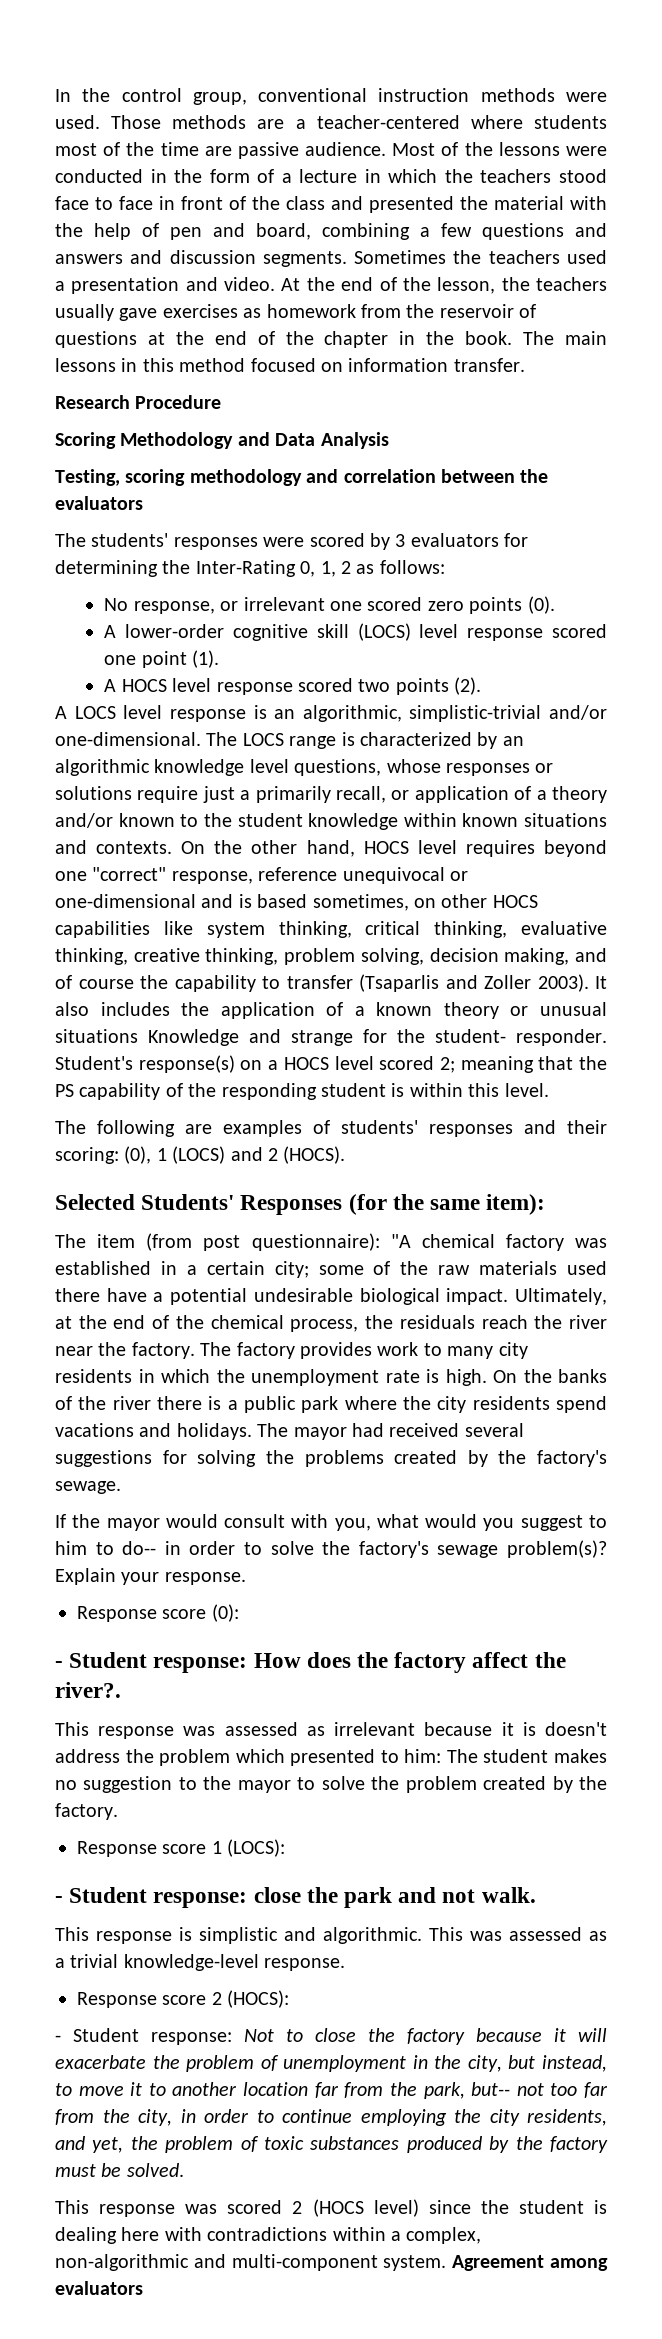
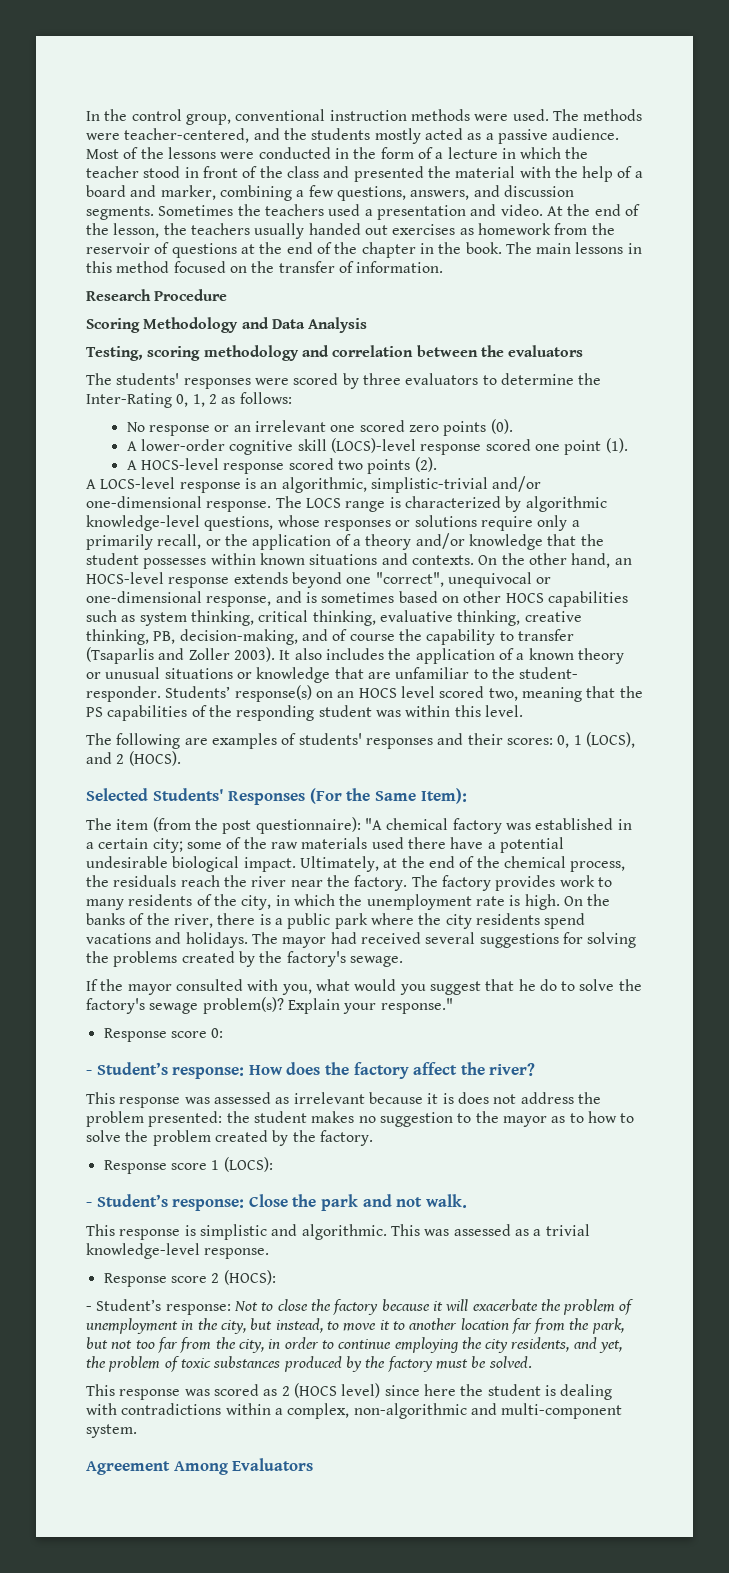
[111,115,607,129] [55,142,232,156] Those methods are a teacher-centered where students most of the time are -> [552,109,643,121] [86,128,494,144] The methods were teacher-centered, and the students mostly acted as a
[480,169,608,183] [55,196,153,210] teachers stood face to face -> [86,166,181,178] teacher stood
[170,223,607,240] [55,254,123,264] pen and board, combining a few questions and answers -> [634,171,643,178] [86,185,470,201] a board and marker, combining a few questions, answers,
[119,308,158,321] gave -> [308,223,388,235] handed out
[348,358,525,372] information transfer. -> [251,261,444,273] the transfer of information.
[395,533,529,547] [55,560,158,577] 3 evaluators for determining -> [362,373,574,385] three evaluators to determine
[133,601,239,614] response, or -> [149,425,251,436] response or an
[357,623,459,641] (LOCS) level -> [331,438,417,453] (LOCS)-level
[121,678,212,692] HOCS level -> [141,458,220,470] HOCS-level
[74,705,163,719] LOCS level -> [100,477,176,489] LOCS-level
[55,732,201,746] one-dimensional. -> [86,496,272,512] one-dimensional response.
[502,736,524,746] [55,759,289,776] an algorithmic knowledge level -> [525,496,607,512] [86,515,200,531] algorithmic knowledge-level
[202,786,235,803] just -> [537,515,568,531] only
(410, 795) none -> [224,534,248,546] the
[118,813,399,830] known to the student knowledge -> [468,534,604,550] [86,553,207,569] knowledge that the student possesses
[363,840,607,857] [55,867,338,884] HOCS level requires beyond one "correct" response, reference -> [614,558,632,565] [86,572,444,588] an HOCS-level response extends beyond one "correct",
(196, 901) none -> [206,596,272,607] response,
[257,894,409,911] based sometimes, -> [321,591,438,603] sometimes based
[163,921,193,935] like -> [86,610,136,622] such as
[284,948,570,965] problem solving, decision making, -> [153,629,298,645] PB, decision-making,
[148,1029,387,1046] Knowledge and strange for -> [236,667,488,683] or knowledge that are unfamiliar to
[55,1056,133,1070] Student's -> [165,686,231,698] Students’
[268,1060,279,1070] a -> [337,691,355,698] an
[439,1057,455,1073] 2; -> [488,688,518,701] two,
[79,1083,161,1100] capability -> [107,705,188,721] capabilities
[391,1083,405,1097] is -> [375,710,401,717] was
[55,1146,226,1164] scoring: (0), 1 (LOCS) -> [506,732,635,748] scores: 0, 1 (LOCS),
[348,1194,546,1215] (for the same item): -> [309,788,467,804] (For the Same Item):
(193, 1242) none -> [194,818,218,830] the
[498,1342,528,1359] [55,1369,132,1383] city residents -> [128,894,272,910] residents of the city,
[112,1396,151,1410] river -> [173,914,213,928] river,
[165,1514,286,1528] would consult -> [175,979,243,991] consulted
[588,1515,607,1528] [55,1541,236,1555] to him to do-- in order -> [485,979,557,991] that he do
[164,1572,246,1585] [77,1604,239,1622] [55,1652,148,1668] response. // Response score (0): // - Student -> [380,998,453,1014] [103,1028,224,1042] [86,1062,168,1075] response." // Response score 0: // - Student’s
[55,1682,121,1698] river?. -> [489,1063,536,1076] river?
[545,1722,607,1736] doesn't -> [457,1092,517,1104] does not
[235,1749,478,1766] which presented to him: The -> [148,1111,250,1127] presented: the
(291, 1786) none -> [551,1111,617,1123] as to how
[69,1887,301,1908] Student response: close -> [96,1194,288,1211] Student’s response: Close
[73,2028,139,2042] Student -> [96,1299,162,1311] Student’s
[471,2082,511,2096] but-- -> [86,1337,108,1349] but
(283, 2207) none -> [263,1389,278,1396] as
(471, 2207) none -> [423,1384,456,1396] here
[121,2227,160,2241] here -> (613, 1392) none
[452,2255,608,2271] [55,2281,143,2295] Agreement among evaluators -> [86,1458,314,1475] // Agreement Among Evaluators

